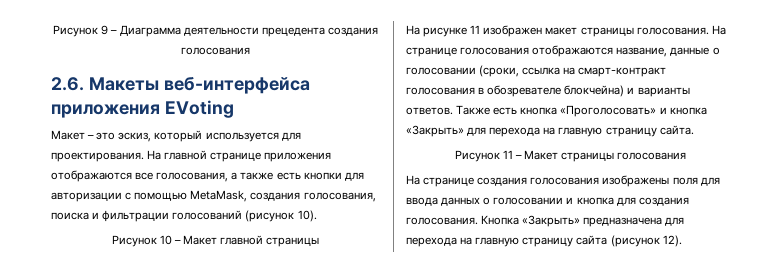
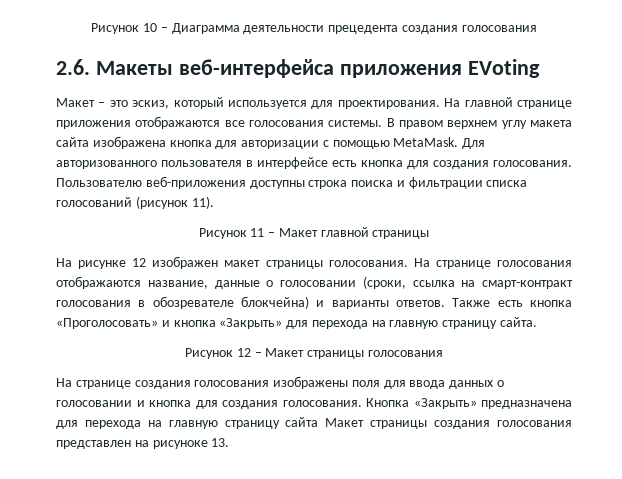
[53,25,109,37] Рисунок 9 -> [91,23,158,34] Рисунок 10
[156,172,364,182] [51,190,376,202] голосования, а также есть кнопки для авторизации с помощью MetaMask, создания голосования, -> [249,118,572,129] [56,136,486,149] [56,157,572,169] [56,176,348,189] голосования системы. В правом верхнем углу макета сайта изображена кнопка для авторизации с помощью MetaMask. Для авторизованного пользователя в интерфейсе есть кнопка для создания голосования. Пользователю веб-приложения доступны строка
(170, 216) none -> [486,180,528,187] списка
[297,210,317,222] [111,235,172,247] 10). // Рисунок 10 -> [191,196,214,209] [198,228,265,239] 11). // Рисунок 11
[470,25,481,34] 11 -> [132,258,147,267] 12
[502,150,513,159] 11 -> [236,348,251,357] 12
[610,235,682,247] (рисунок 12). -> [325,418,573,429] [56,438,230,449] Макет страницы создания голосования представлен на рисуноке 13.

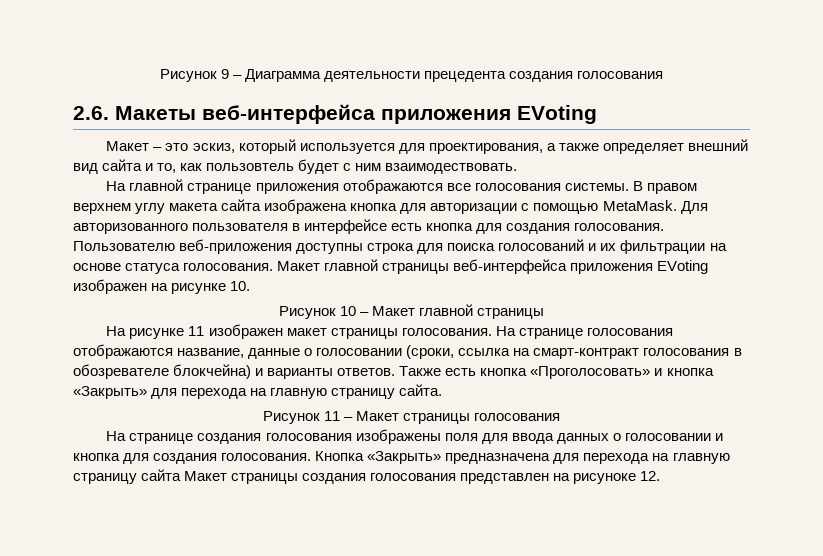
[91,23,158,34] Рисунок 10 -> [159,69,229,82] Рисунок 9
[337,100,440,109] проектирования. -> [428,139,748,154] [73,159,518,174] проектирования, а также определяет внешний вид сайта и то, как пользовтель будет с ним взаимодествовать. //
[351,177,528,189] [56,196,214,209] [198,228,265,239] поиска и фильтрации списка голосований (рисунок 11). // Рисунок 11 -> [417,239,727,254] [73,259,709,274] [73,279,251,294] [278,306,356,319] для поиска голосований и их фильтрации на основе статуса голосования. Макет главной страницы веб-интерфейса приложения EVoting изображен на рисунке 10. // Рисунок 10
[132,258,147,267] 12 -> [188,326,205,336] 11
[236,348,251,357] 12 -> [323,411,340,421] 11
[211,438,230,447] 13. -> [640,471,661,481] 12.

